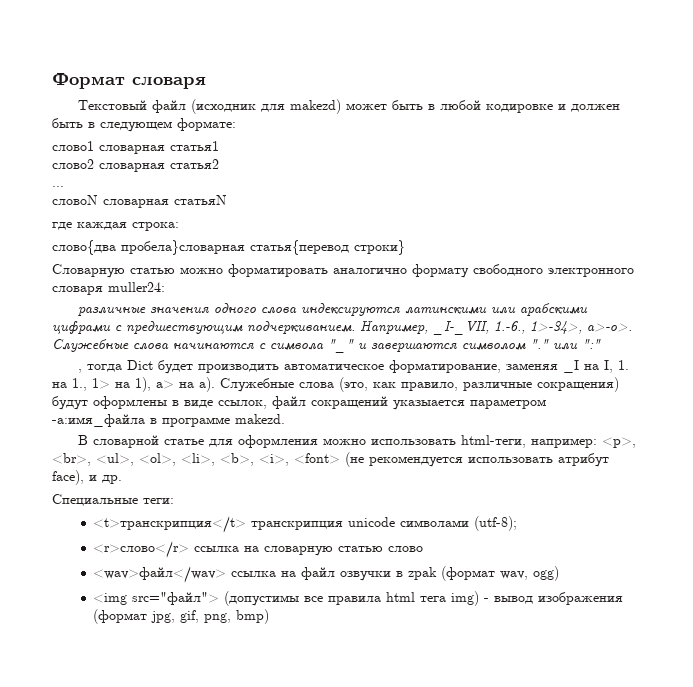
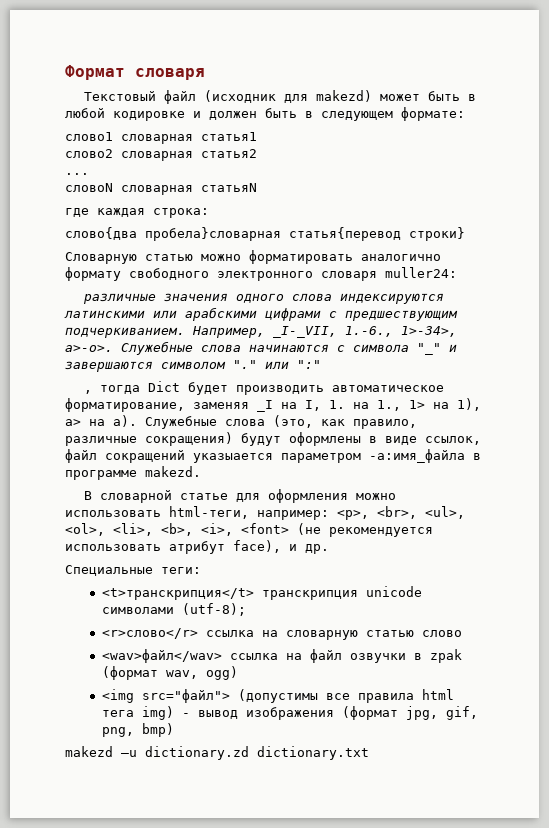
(270, 616) none -> [65,746,369,760] // makezd –u dictionary.zd dictionary.txt

